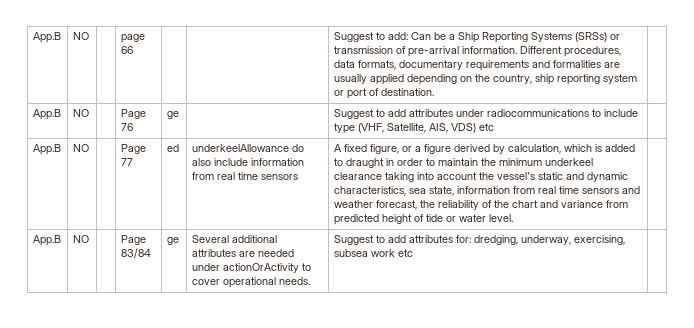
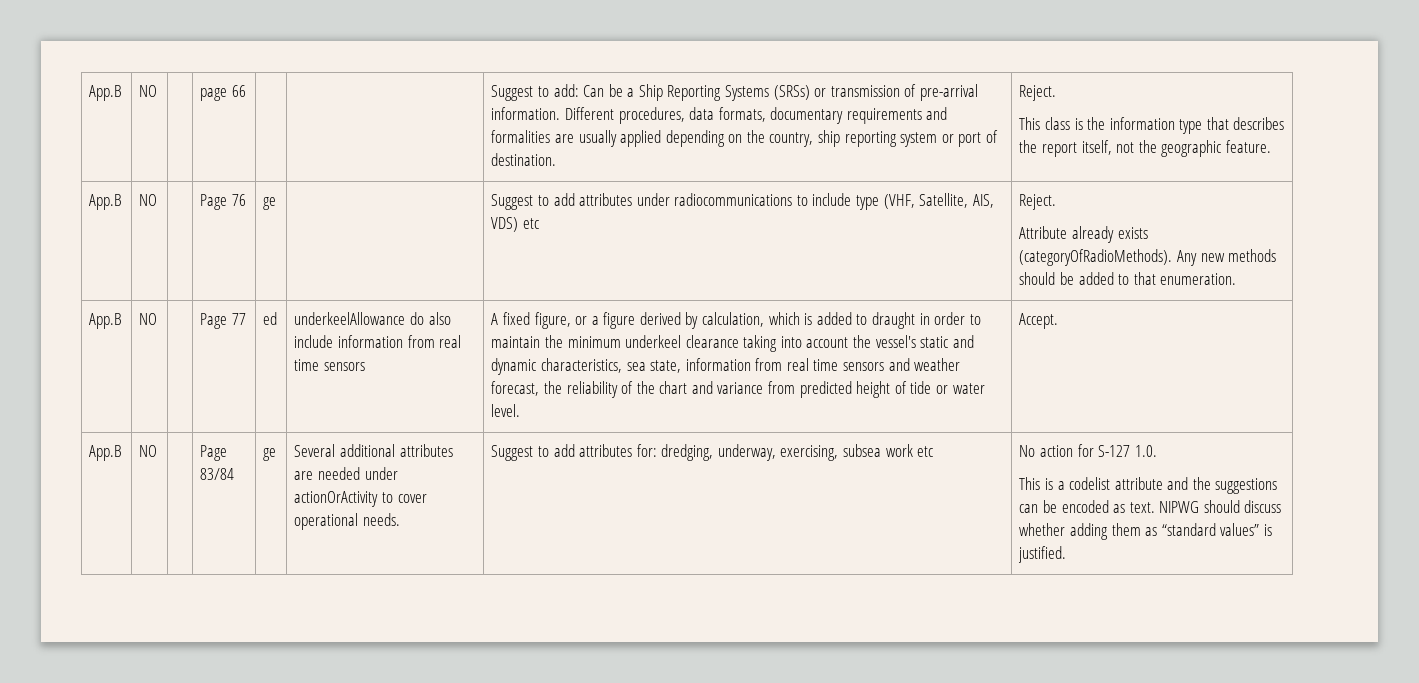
(434, 92) none -> [1019,85,1057,101] [1019,117,1285,134] [1019,140,1271,157] Reject. // This class is the information type that describes the report itself, not the geographic feature.
(494, 127) none -> [1019,194,1057,210] [1019,226,1148,243] [1019,249,1277,266] [1019,272,1237,285] Reject. // Attribute already exists (categoryOfRadioMethods). Any new methods should be added to that enumeration.
(513, 218) none -> [1019,313,1059,329] Accept.
(413, 253) none -> [1019,444,1157,457] [1019,477,1278,494] [1019,500,1282,513] [1019,523,1272,540] [1018,546,1067,563] No action for S-127 1.0. // This is a codelist attribute and the suggestions can be encoded as text. NIPWG should discuss whether adding them as “standard values” is justified.

